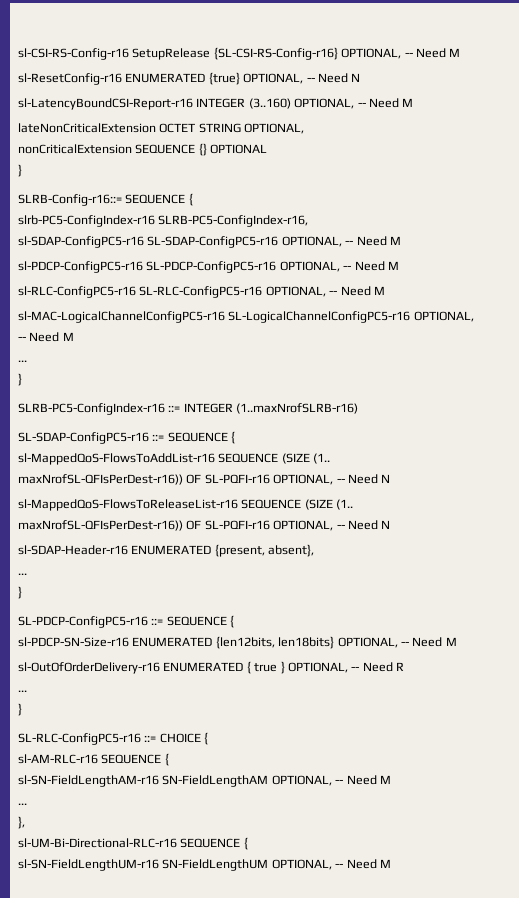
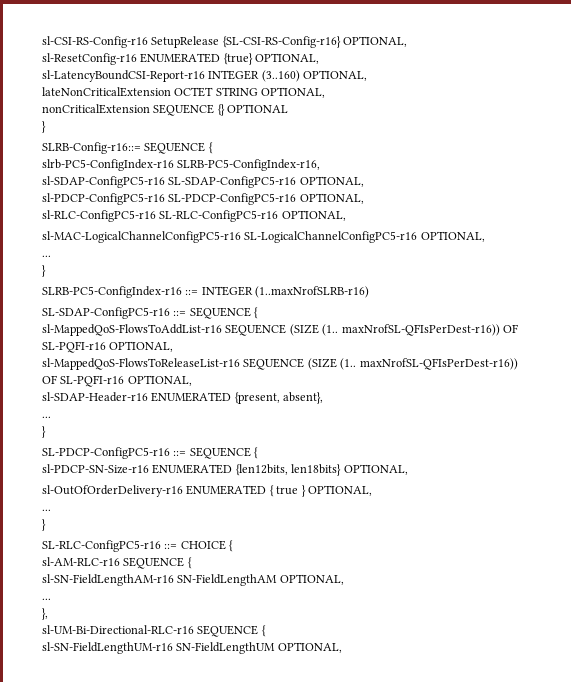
[404,48,461,58] -- Need M -> (408, 41) none
[306,73,361,83] -- Need N -> (320, 58) none
[357,98,414,108] -- Need M -> (368, 75) none
[345,236,401,246] -- Need M -> (364, 181) none
[343,261,399,271] -- Need M -> (364, 198) none
[329,286,385,296] -- Need M -> (346, 215) none
[18,332,74,342] -- Need M -> (485, 236) none
[336,474,391,484] -- Need N -> (174, 346) none
[336,520,391,530] -- Need N -> (192, 380) none
[400,637,457,647] -- Need M -> (408, 469) none
[351,662,404,672] -- Need R -> (372, 490) none
[335,775,391,785] -- Need M -> (344, 579) none
[335,859,391,869] -- Need M -> (342, 647) none

